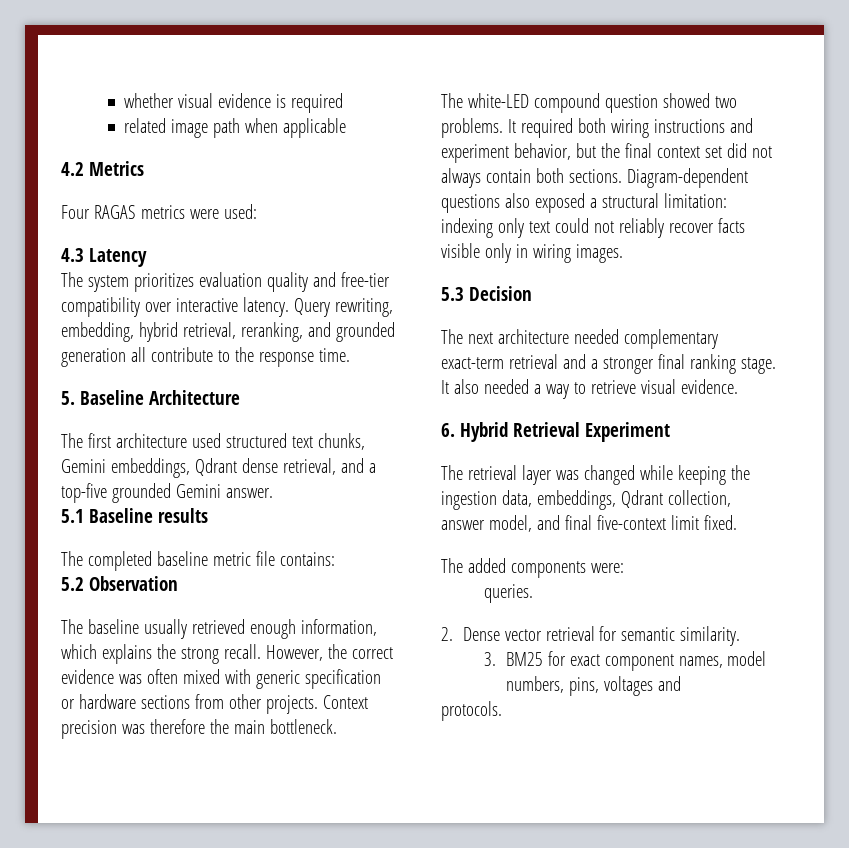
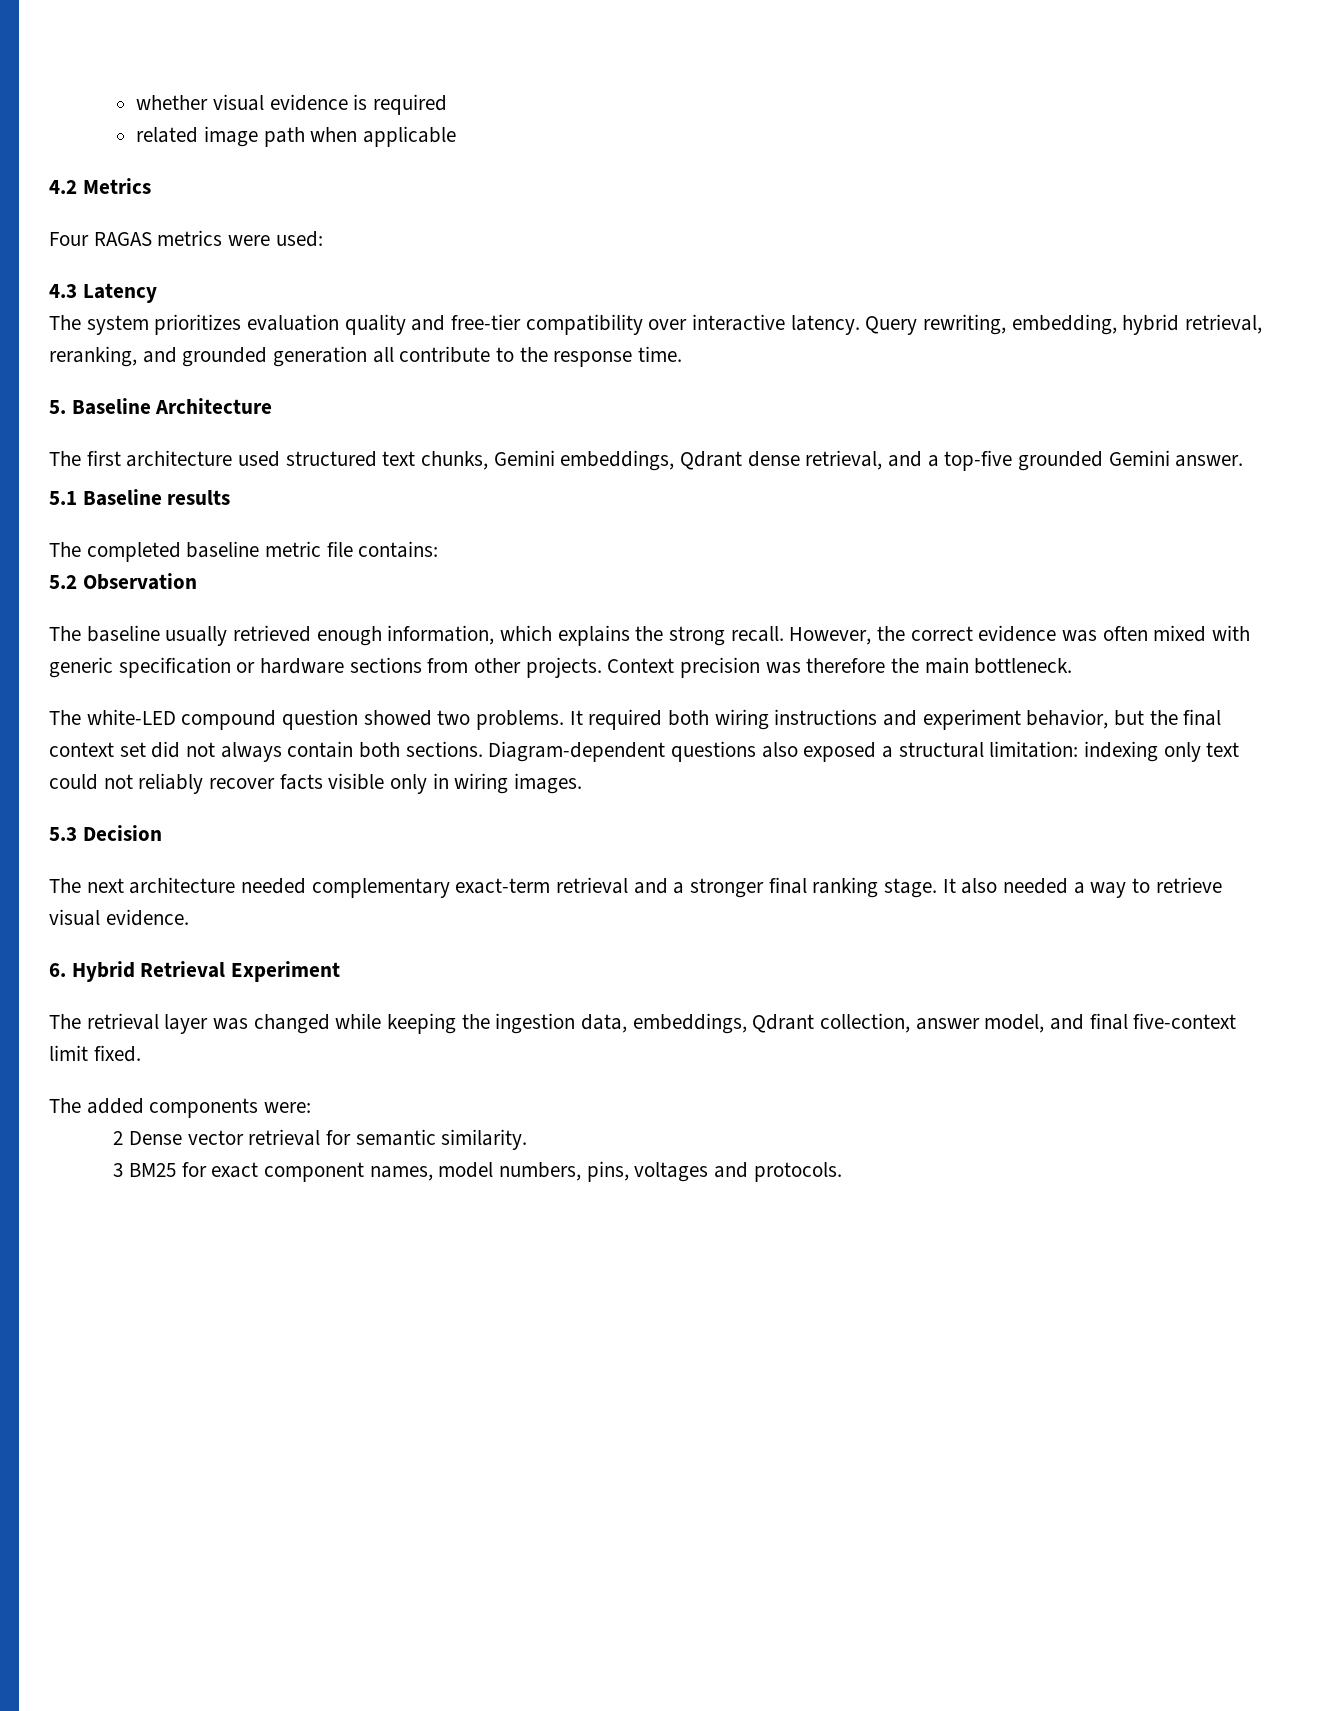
[484,584,534,603] [441,627,453,641] queries. // 2. -> [113,1131,124,1145] 2
[484,652,497,666] 3. -> [113,1163,124,1177] 3
(681, 683) // -> (748, 1170) none

